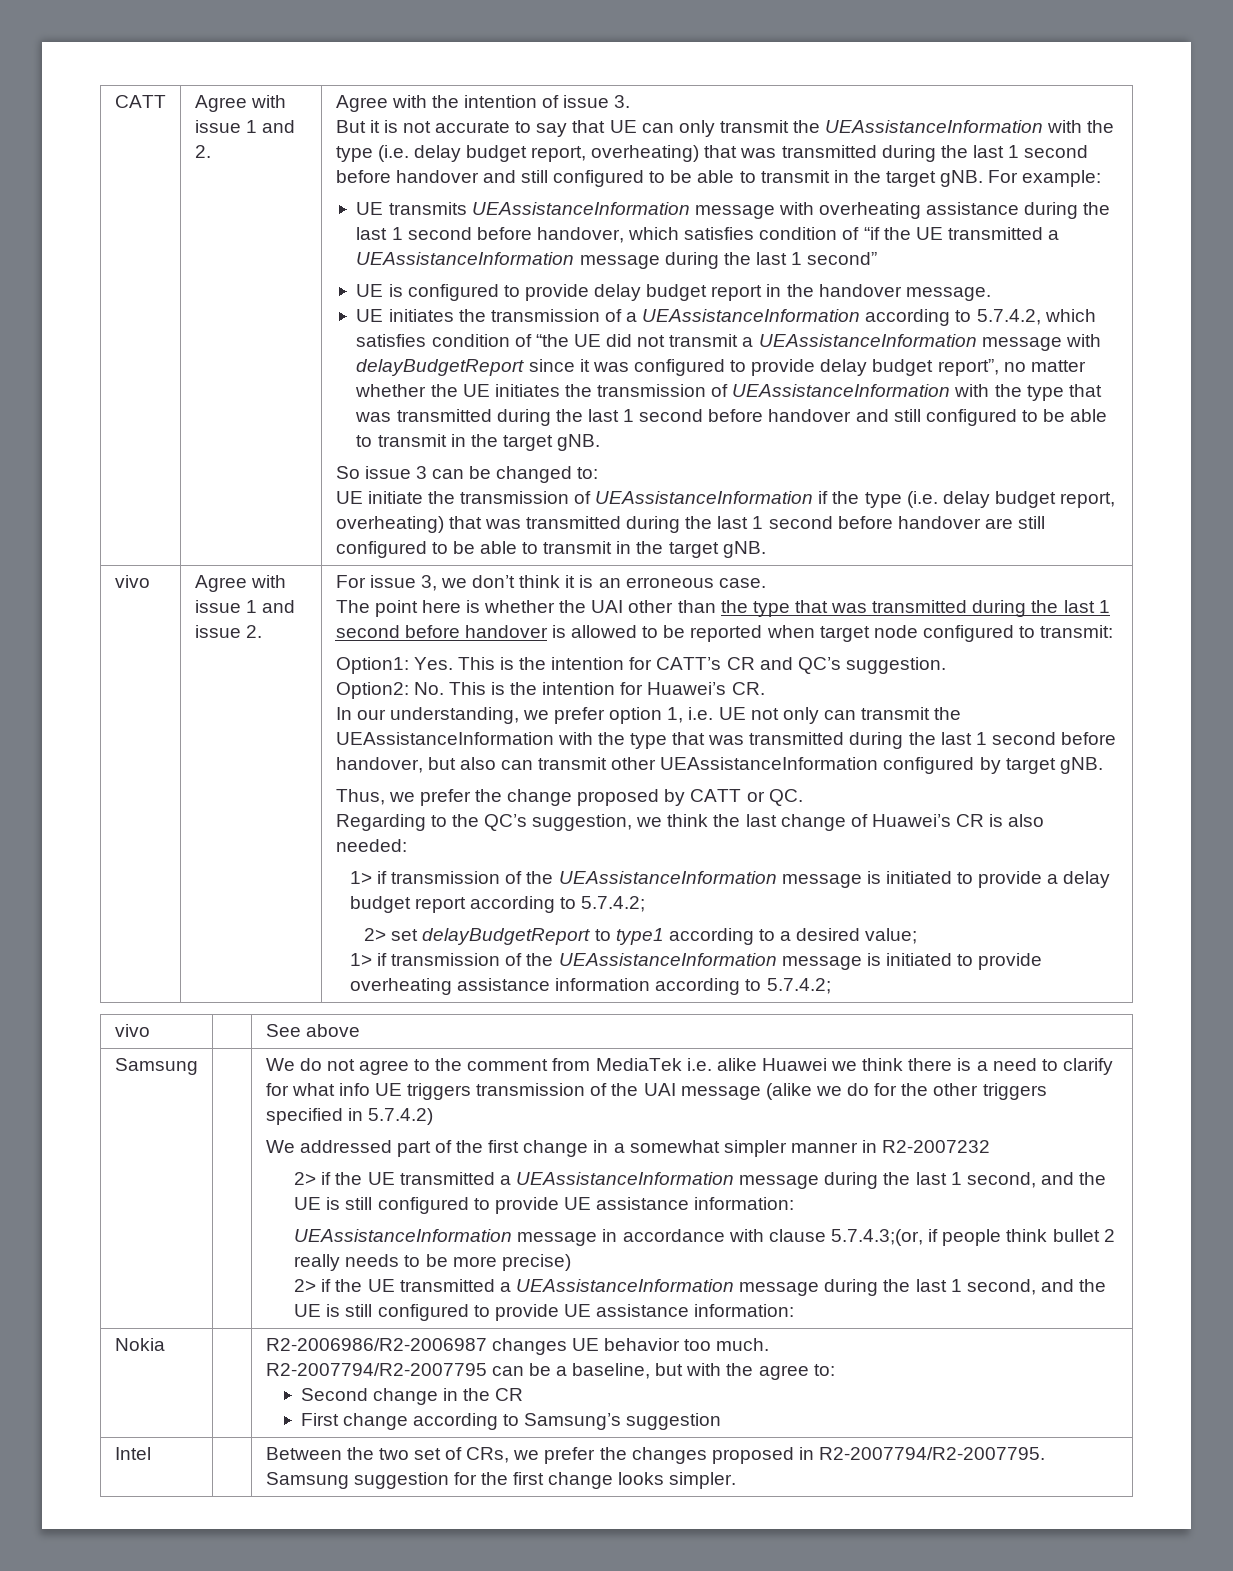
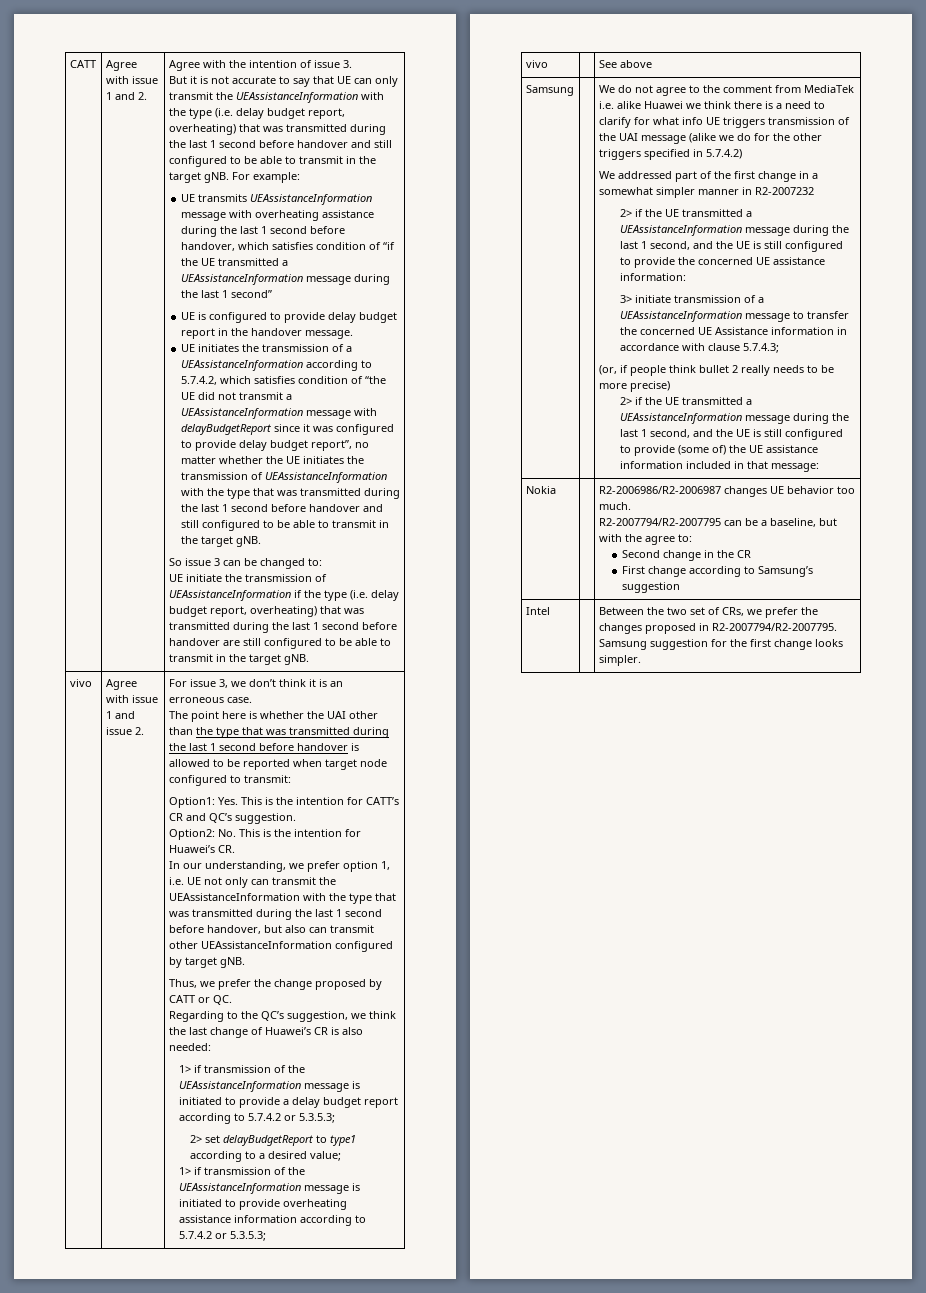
[581,896,646,912] 5.7.4.2; -> [248,1113,336,1123] 5.7.4.2 or 5.3.5.3;
[766,978,831,994] 5.7.4.2; -> [179,1231,267,1241] 5.7.4.2 or 5.3.5.3;
[564,1197,795,1210] [294,1229,598,1246] UE assistance information: // UEAssistanceInformation message -> [678,257,826,265] [620,273,687,281] [620,295,765,303] [620,311,850,322] [620,327,835,335] the concerned UE assistance information: // 3> initiate transmission of a UEAssistanceInformation message to transfer the concerned UE Assistance information
[831,1229,924,1246] 5.7.4.3;(or, -> [743,343,780,353] [598,365,617,375] 5.7.4.3; // (or,
[564,1304,795,1317] UE assistance information: -> [678,445,819,455] [620,461,820,472] (some of) the UE assistance information included in that message:

